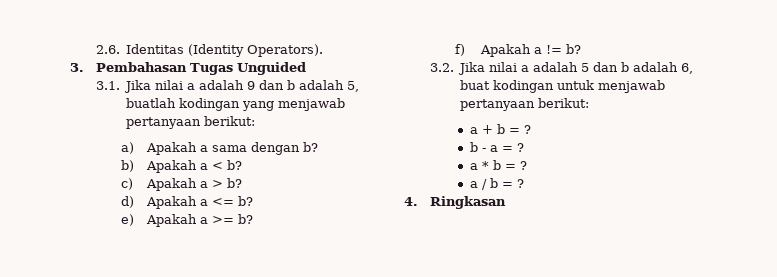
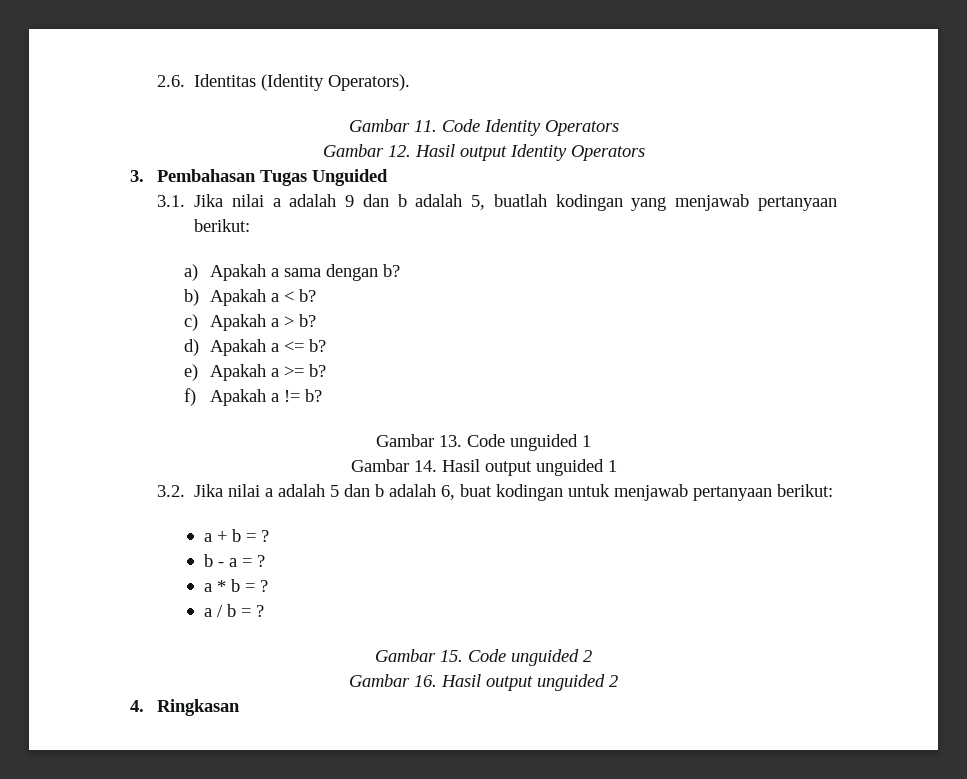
(324, 50) none -> [348,119,619,136] [322,144,645,161] // Gambar 11. Code Identity Operators // Gambar 12. Hasil output Identity Operators
(582, 49) none -> [376,434,591,451] [350,459,617,476] // Gambar 13. Code unguided 1 // Gambar 14. Hasil output unguided 1
(524, 183) none -> [375,649,592,666] [349,674,618,691] // Gambar 15. Code unguided 2 // Gambar 16. Hasil output unguided 2

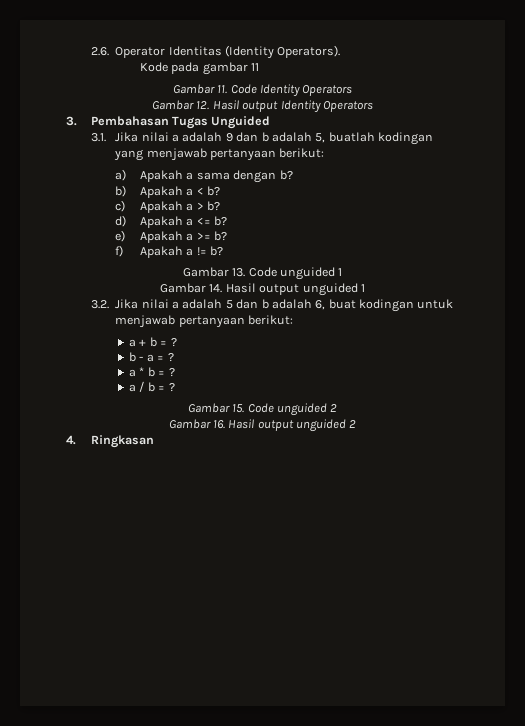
(185, 81) none -> [115,47,166,58] Operator
(411, 82) none -> [140,62,260,75] // Kode pada gambar 11

